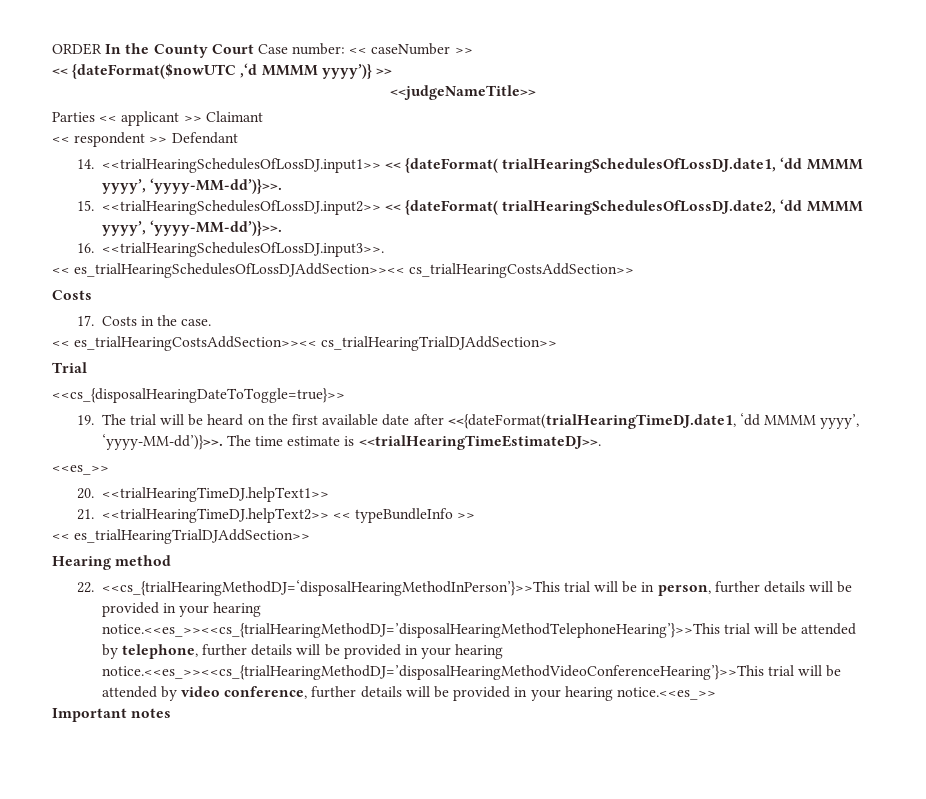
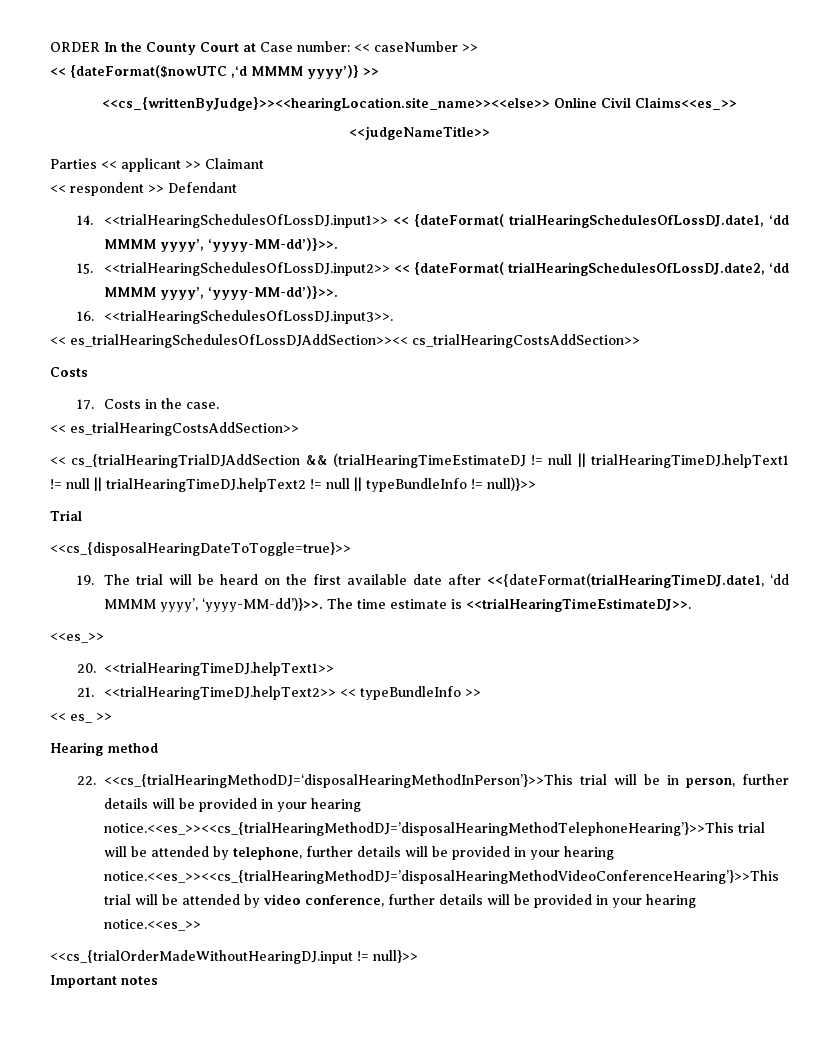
(254, 49) none -> [243,43,256,52] at
(392, 71) none -> [102,97,737,111] // <<cs_{writtenByJudge}>><<hearingLocation.site_name>><<else>> Online Civil Claims<<es_>>
[74,336,558,351] es_trialHearingCostsAddSection>><< cs_trialHearingTrialDJAddSection>> -> [70,422,299,436] [50,453,790,468] [50,477,536,492] es_trialHearingCostsAddSection>> // << cs_{trialHearingTrialDJAddSection && (trialHearingTimeEstimateDJ != null || trialHearingTimeDJ.helpText1 != null || trialHearingTimeDJ.helpText2 != null || typeBundleInfo != null)}>>
[74,529,311,544] es_trialHearingTrialDJAddSection>> -> [70,713,112,723] es_ >>
(716, 693) none -> [50,950,418,964] // <<cs_{trialOrderMadeWithoutHearingDJ.input != null}>>

